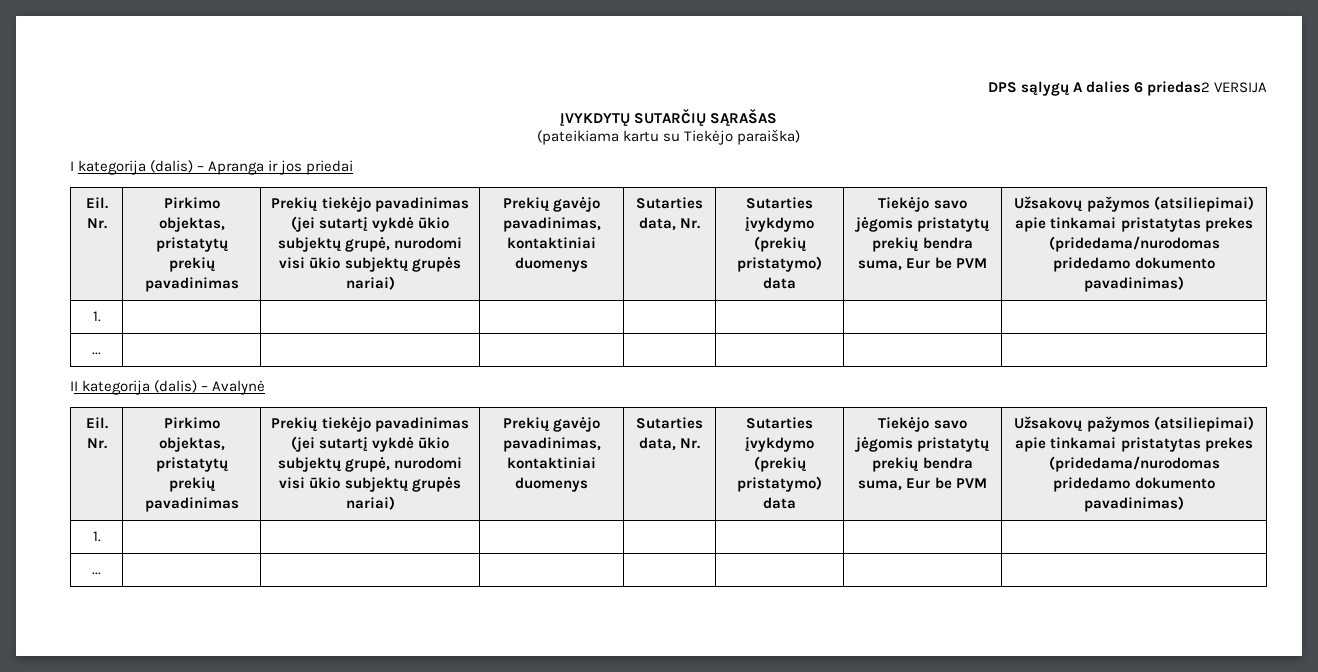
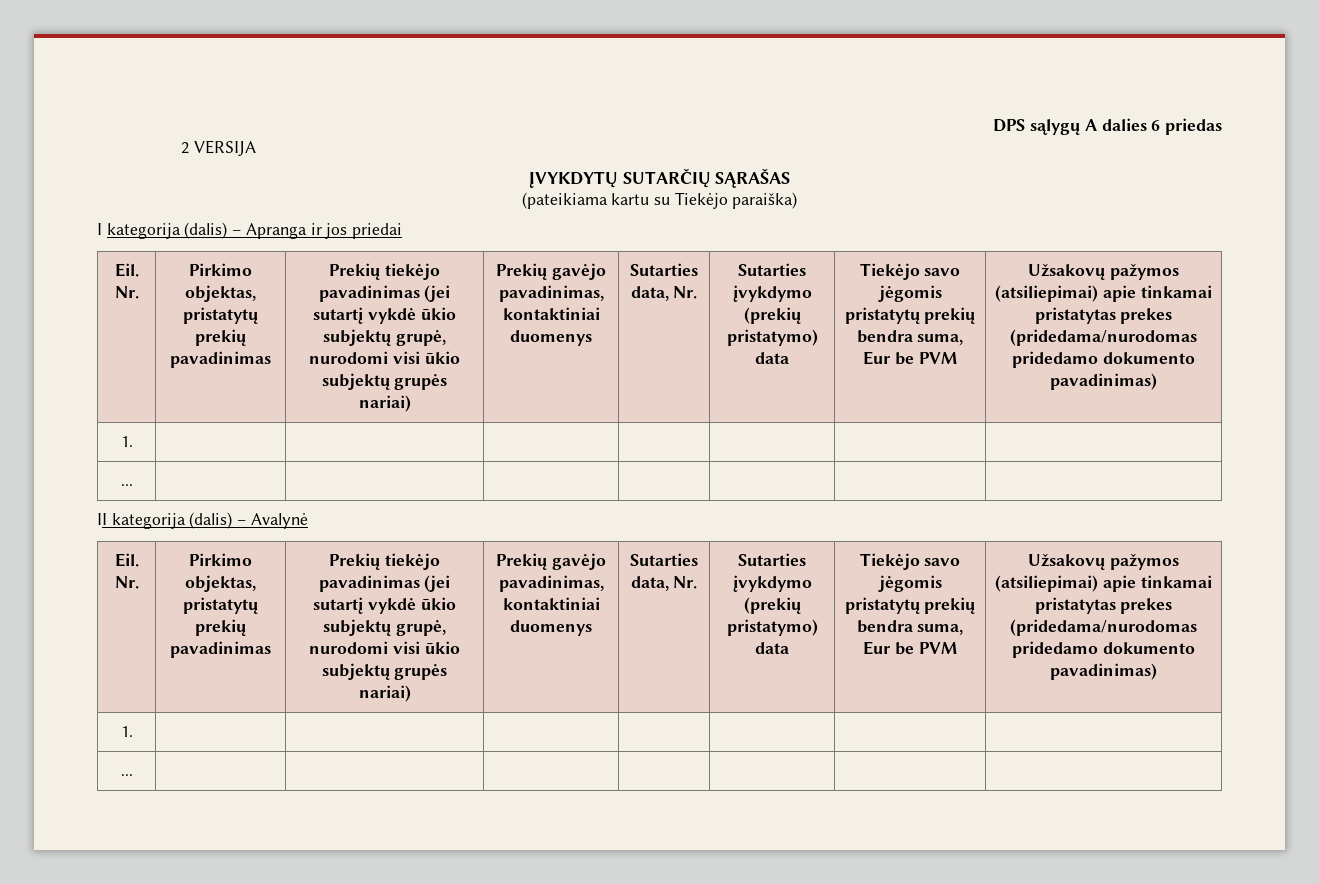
[1146,81,1210,96] priedas2 -> [1165,118,1222,135] [181,142,190,154] priedas // 2

